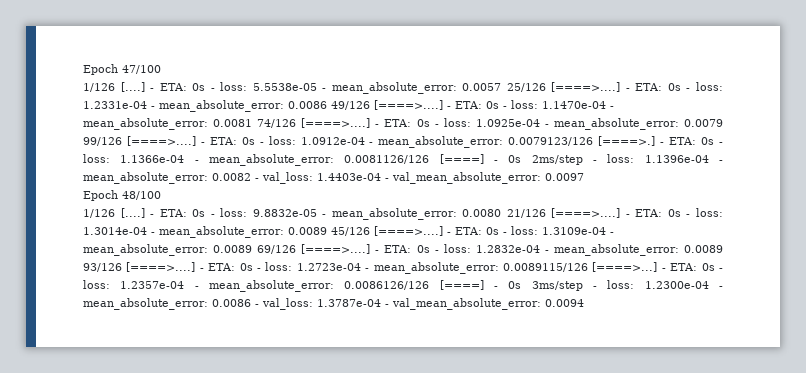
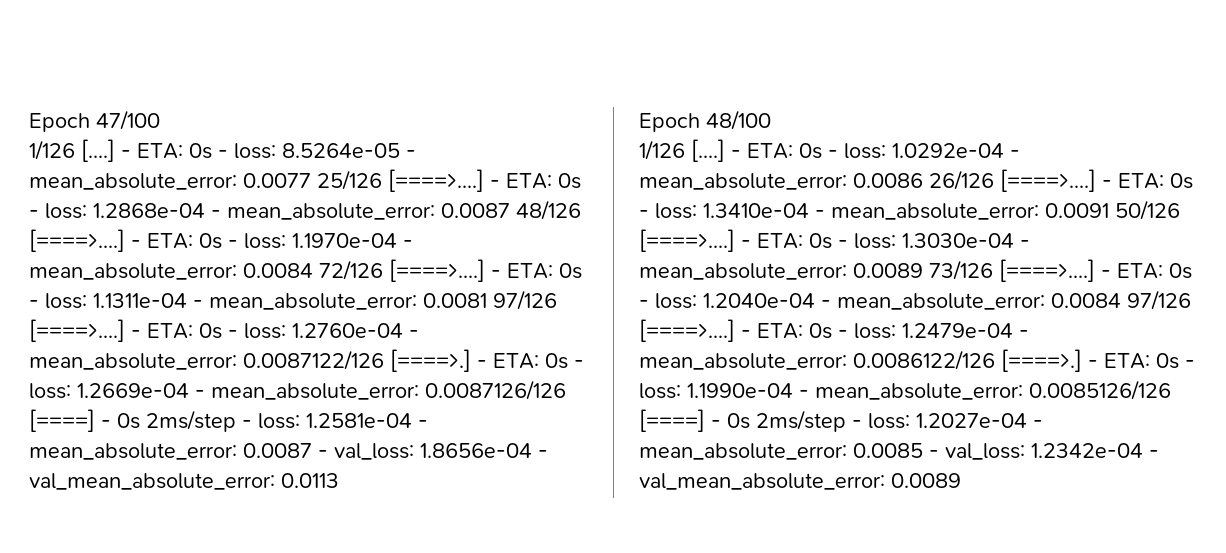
[252,82,502,94] 5.5538e-05 - mean_absolute_error: 0.0057 -> [282,143,416,158] [29,173,311,190] 8.5264e-05 - mean_absolute_error: 0.0077
[83,100,614,112] [83,118,723,130] [83,136,723,148] [83,154,723,166] [83,172,584,184] 1.2331e-04 - mean_absolute_error: 0.0086 49/126 [====>....] - ETA: 0s - loss: 1.1470e-04 - mean_absolute_error: 0.0081 74/126 [====>....] - ETA: 0s - loss: 1.0925e-04 - mean_absolute_error: 0.0079 99/126 [====>....] - ETA: 0s - loss: 1.0912e-04 - mean_absolute_error: 0.0079123/126 [====>.] - ETA: 0s - loss: 1.1366e-04 - mean_absolute_error: 0.0081126/126 [====] - 0s 2ms/step - loss: 1.1396e-04 - mean_absolute_error: 0.0082 - val_loss: 1.4403e-04 - val_mean_absolute_error: 0.0097 -> [93,200,581,220] [29,229,413,252] [29,259,582,282] [29,290,557,310] [29,319,419,342] [29,349,584,372] [29,380,566,400] [29,409,428,432] [29,443,548,460] [29,473,339,490] 1.2868e-04 - mean_absolute_error: 0.0087 48/126 [====>....] - ETA: 0s - loss: 1.1970e-04 - mean_absolute_error: 0.0084 72/126 [====>....] - ETA: 0s - loss: 1.1311e-04 - mean_absolute_error: 0.0081 97/126 [====>....] - ETA: 0s - loss: 1.2760e-04 - mean_absolute_error: 0.0087122/126 [====>.] - ETA: 0s - loss: 1.2669e-04 - mean_absolute_error: 0.0087126/126 [====] - 0s 2ms/step - loss: 1.2581e-04 - mean_absolute_error: 0.0087 - val_loss: 1.8656e-04 - val_mean_absolute_error: 0.0113
[252,208,723,220] [83,226,614,238] [83,244,723,256] [83,262,723,274] [83,280,723,292] [83,298,584,310] 9.8832e-05 - mean_absolute_error: 0.0080 21/126 [====>....] - ETA: 0s - loss: 1.3014e-04 - mean_absolute_error: 0.0089 45/126 [====>....] - ETA: 0s - loss: 1.3109e-04 - mean_absolute_error: 0.0089 69/126 [====>....] - ETA: 0s - loss: 1.2832e-04 - mean_absolute_error: 0.0089 93/126 [====>....] - ETA: 0s - loss: 1.2723e-04 - mean_absolute_error: 0.0089115/126 [====>...] - ETA: 0s - loss: 1.2357e-04 - mean_absolute_error: 0.0086126/126 [====] - 0s 3ms/step - loss: 1.2300e-04 - mean_absolute_error: 0.0086 - val_loss: 1.3787e-04 - val_mean_absolute_error: 0.0094 -> [892,143,1020,158] [639,169,1193,192] [639,200,1180,220] [639,229,1030,252] [639,259,1192,282] [639,290,1191,310] [639,319,1029,342] [639,349,1195,372] [639,380,1171,400] [639,409,1043,432] [639,443,1159,460] [639,473,961,490] 1.0292e-04 - mean_absolute_error: 0.0086 26/126 [====>....] - ETA: 0s - loss: 1.3410e-04 - mean_absolute_error: 0.0091 50/126 [====>....] - ETA: 0s - loss: 1.3030e-04 - mean_absolute_error: 0.0089 73/126 [====>....] - ETA: 0s - loss: 1.2040e-04 - mean_absolute_error: 0.0084 97/126 [====>....] - ETA: 0s - loss: 1.2479e-04 - mean_absolute_error: 0.0086122/126 [====>.] - ETA: 0s - loss: 1.1990e-04 - mean_absolute_error: 0.0085126/126 [====] - 0s 2ms/step - loss: 1.2027e-04 - mean_absolute_error: 0.0085 - val_loss: 1.2342e-04 - val_mean_absolute_error: 0.0089

